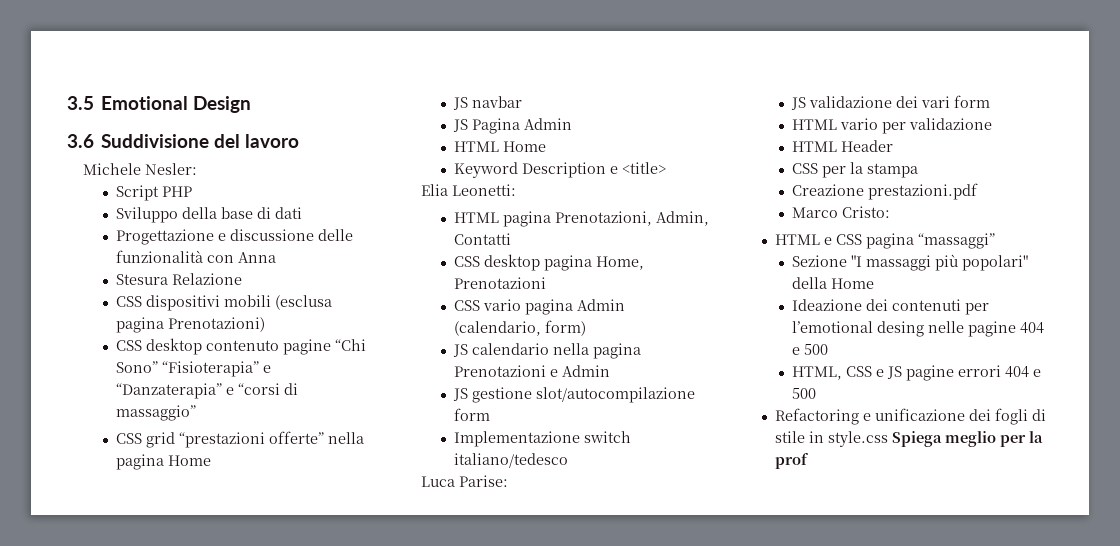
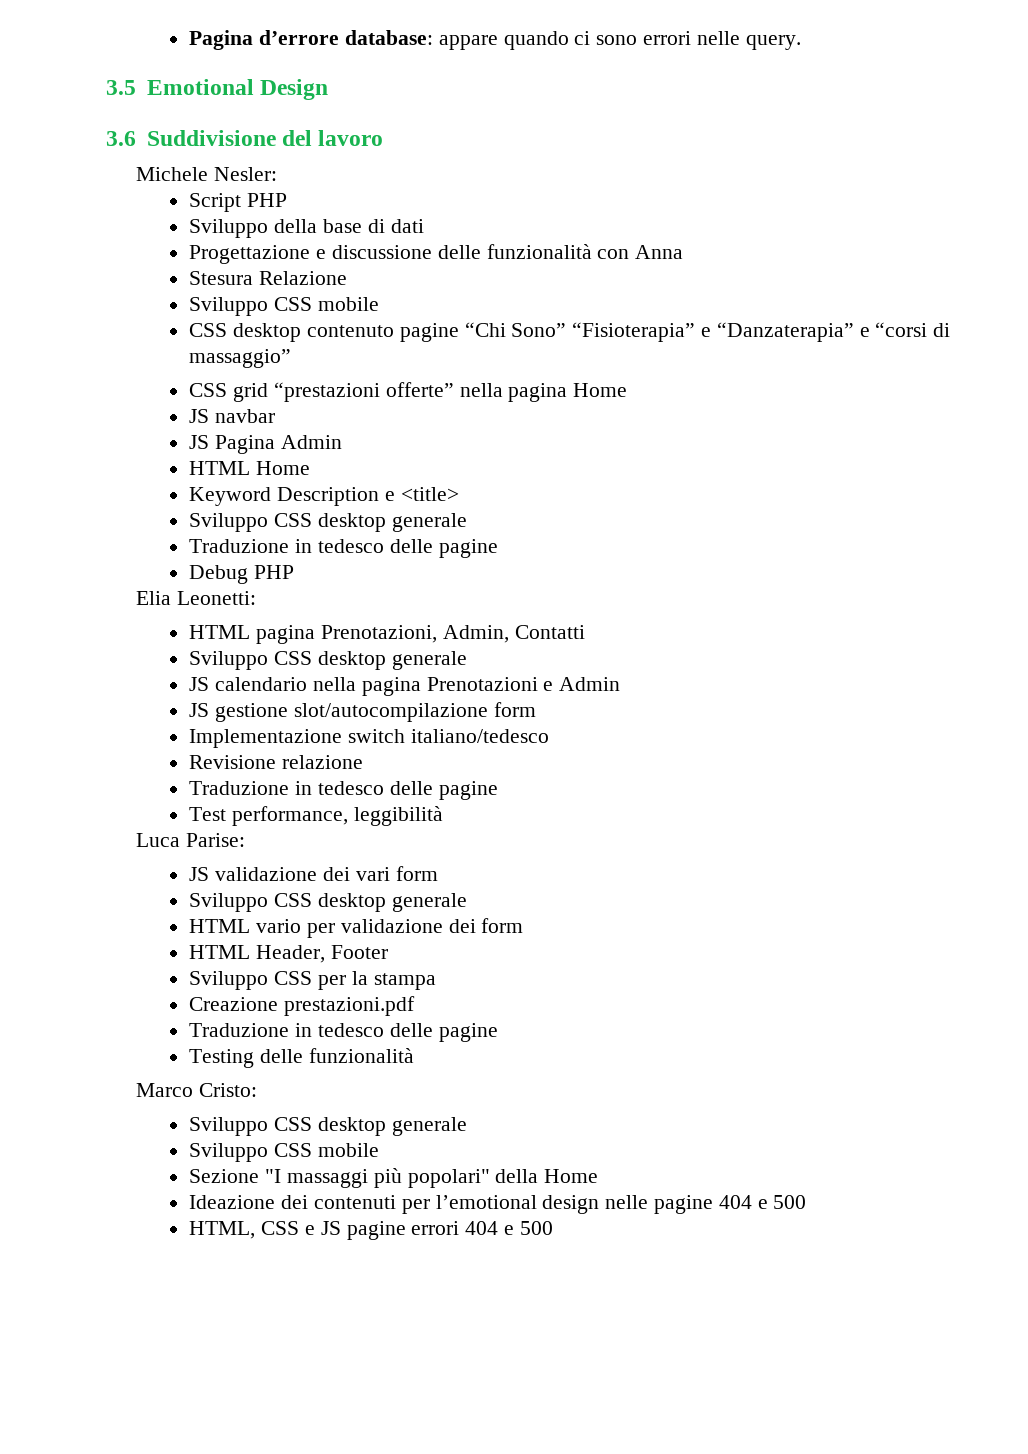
(67, 103) none -> [189,30,801,50] Pagina d’errore database: appare quando ci sono errori nelle query. //
[115,295,332,311] [115,317,265,333] CSS dispositivi mobili (esclusa pagina Prenotazioni) -> [189,297,379,316] Sviluppo CSS mobile
(666, 168) none -> [189,513,467,532] [189,539,498,558] [189,565,295,584] // Sviluppo CSS desktop generale // Traduzione in tedesco delle pagine // Debug PHP
[453,254,644,271] [453,277,546,289] [453,299,625,315] [453,320,586,336] CSS desktop pagina Home, Prenotazioni // CSS vario pagina Admin (calendario, form) -> [189,651,467,670] Sviluppo CSS desktop generale
(568, 460) none -> [189,755,364,769] [189,781,498,800] [189,806,443,826] // Revisione relazione // Traduzione in tedesco delle pagine // Test performance, leggibilità
(990, 101) none -> [189,893,467,912] // Sviluppo CSS desktop generale
[791,140,893,152] // HTML Header // -> [448,918,524,933] [189,945,388,963] [189,971,269,990] dei form // HTML Header, Footer // Sviluppo
[791,206,890,218] [775,233,996,249] Marco Cristo: // HTML e CSS pagina “massaggi” -> [189,1023,498,1042] [189,1048,414,1068] [135,1083,257,1097] [189,1117,467,1136] [189,1143,379,1162] Traduzione in tedesco delle pagine // Testing delle funzionalità // Marco Cristo: // Sviluppo CSS desktop generale // Sviluppo CSS mobile
[876,321,924,337] desing -> [542,1195,600,1214] design
[775,408,1047,425] [775,431,1044,447] [775,453,810,469] // Refactoring e unificazione dei fogli di stile in style.css Spiega meglio per la prof -> (553, 1228) none

